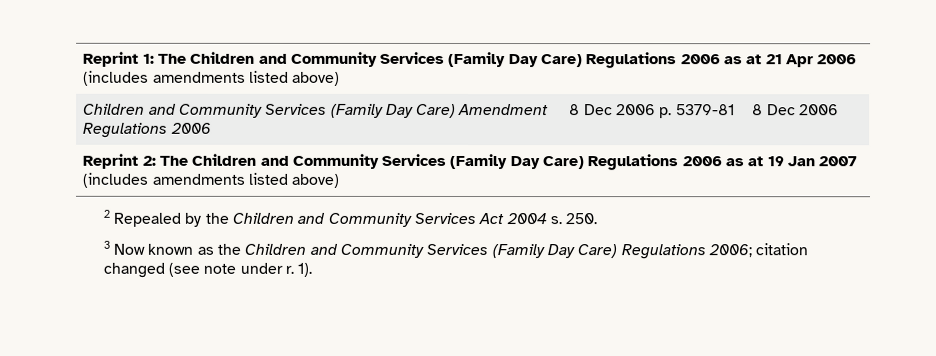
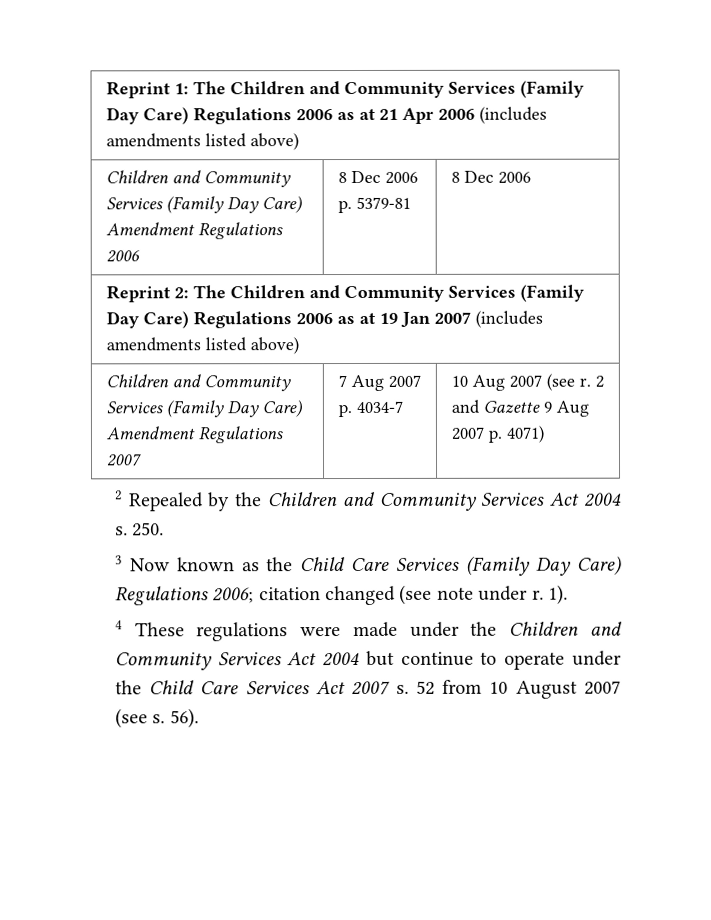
(341, 180) none -> [105,374,291,392] [105,400,302,418] [105,426,283,444] [105,453,142,467] [337,374,421,392] [337,400,403,418] [450,373,604,391] [450,399,589,417] [450,425,544,443] // Children and Community Services (Family Day Care) Amendment Regulations 2007 | 7 Aug 2007 p. 4034-7 | 10 Aug 2007 (see r. 2 and Gazette 9 Aug 2007 p. 4071)
[244,243,425,258] Children and Community -> [300,557,391,572] Child Care
(313, 269) none -> [114,620,623,642] [114,650,623,671] [114,679,621,699] [114,708,199,729] // 4 These regulations were made under the Children and Community Services Act 2004 but continue to operate under the Child Care Services Act 2007 s. 52 from 10 August 2007 (see s. 56).

